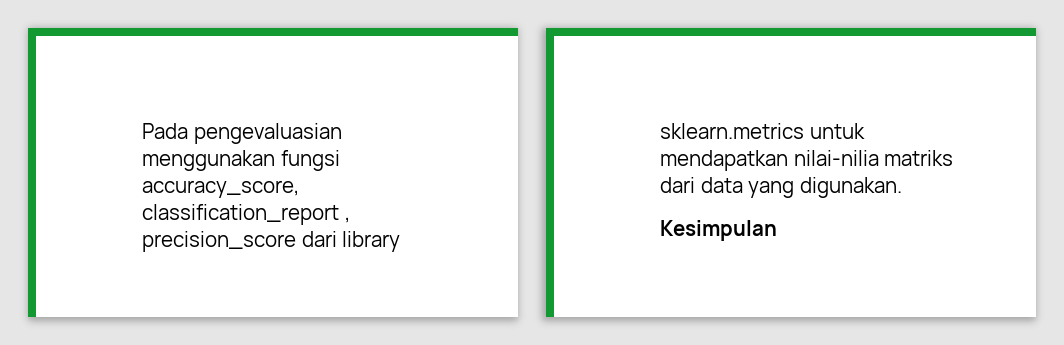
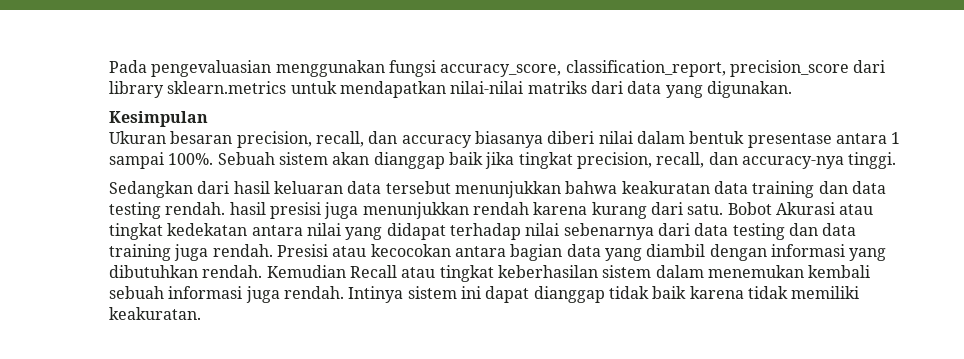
[142,204,350,225] classification_report , -> [565,60,726,77] classification_report,
[793,150,879,166] nilai-nilia -> [450,81,524,94] nilai-nilai
(778, 230) none -> [109,131,901,148] [109,152,897,169] [109,181,886,198] [109,202,874,219] [109,223,857,240] [109,244,887,261] [109,265,871,282] [109,286,860,303] [109,307,202,320] // Ukuran besaran precision, recall, dan accuracy biasanya diberi nilai dalam bentuk presentase antara 1 sampai 100%. Sebuah sistem akan dianggap baik jika tingkat precision, recall, dan accuracy-nya tinggi. // Sedangkan dari hasil keluaran data tersebut menunjukkan bahwa keakuratan data training dan data testing rendah. hasil presisi juga menunjukkan rendah karena kurang dari satu. Bobot Akurasi atau tingkat kedekatan antara nilai yang didapat terhadap nilai sebenarnya dari data testing dan data training juga rendah. Presisi atau kecocokan antara bagian data yang diambil dengan informasi yang dibutuhkan rendah. Kemudian Recall atau tingkat keberhasilan sistem dalam menemukan kembali sebuah informasi juga rendah. Intinya sistem ini dapat dianggap tidak baik karena tidak memiliki keakuratan.

